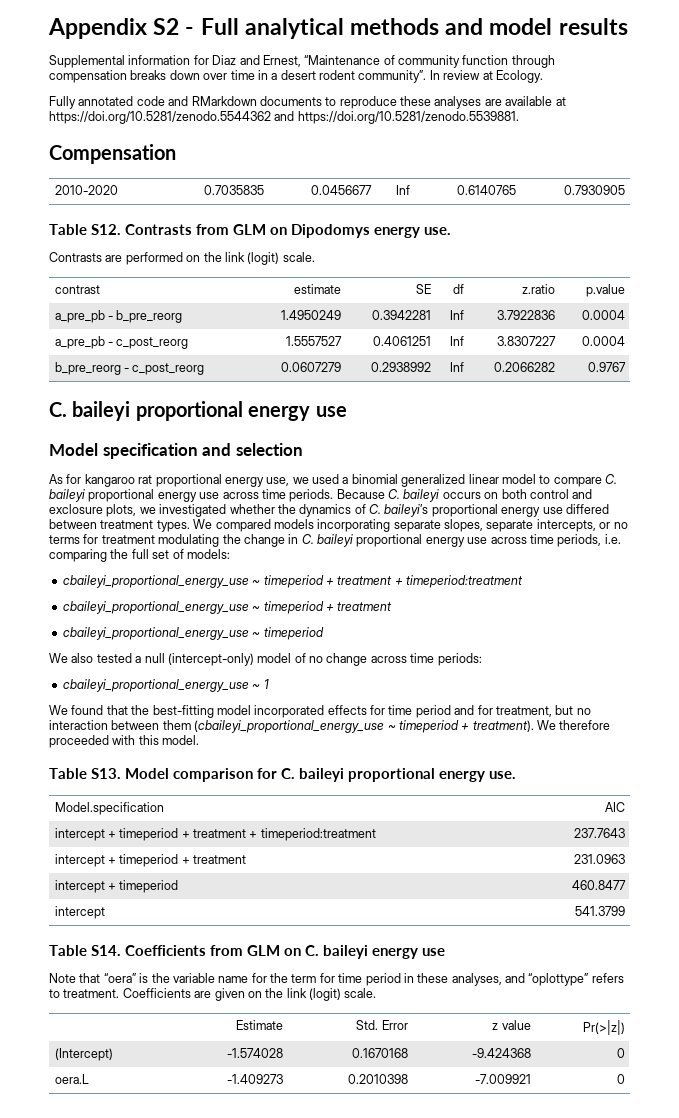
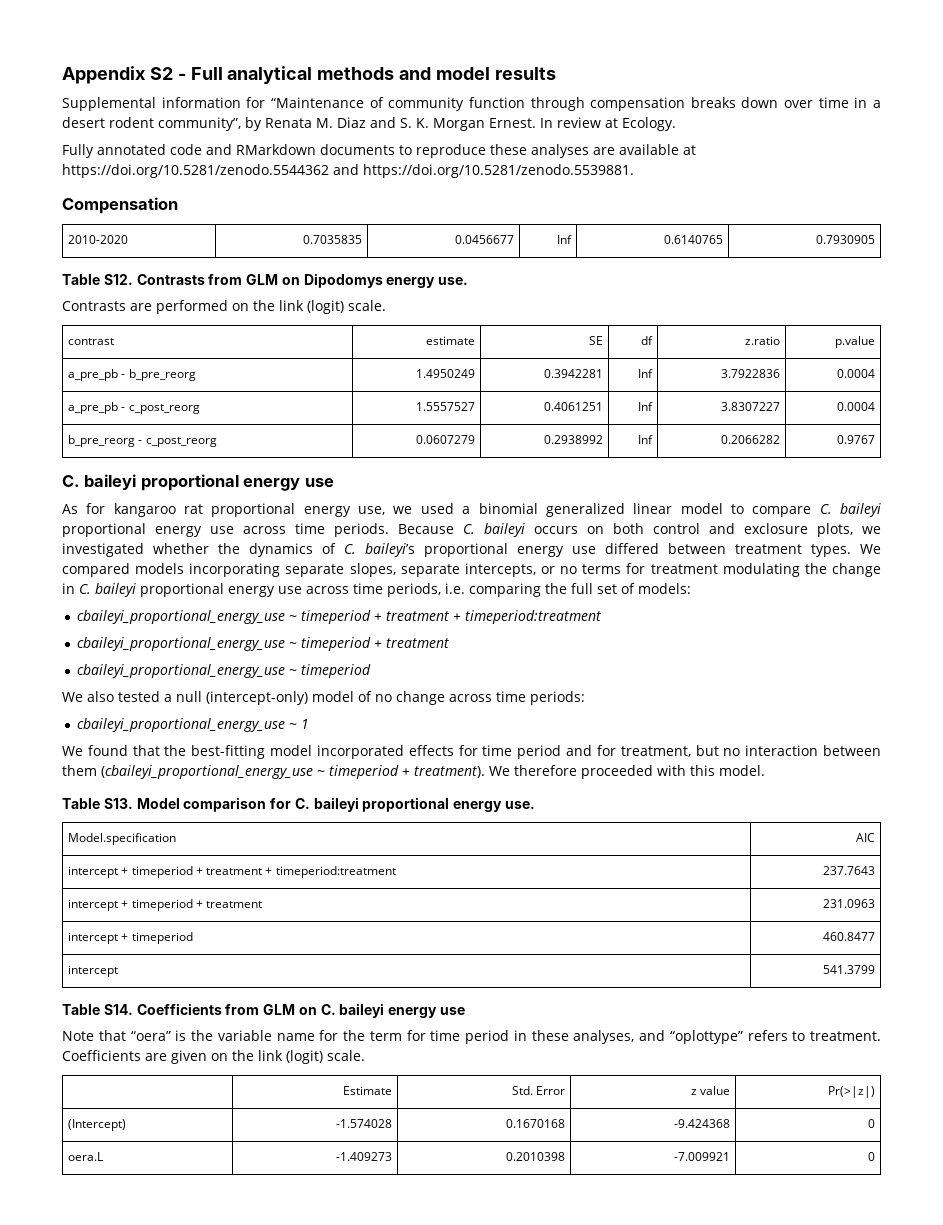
[212,55,301,67] Diaz and Ernest, -> (266, 102) none
[358,70,427,83] community”. -> [158,117,536,131] community”, by Renata M. Diaz and S. K. Morgan Ernest.
[49,443,303,459] // Model specification and selection -> (334, 482) none

